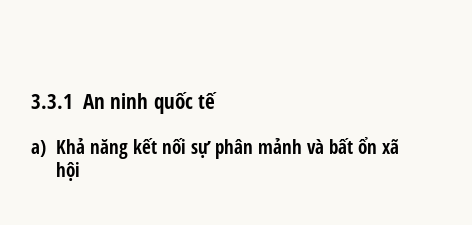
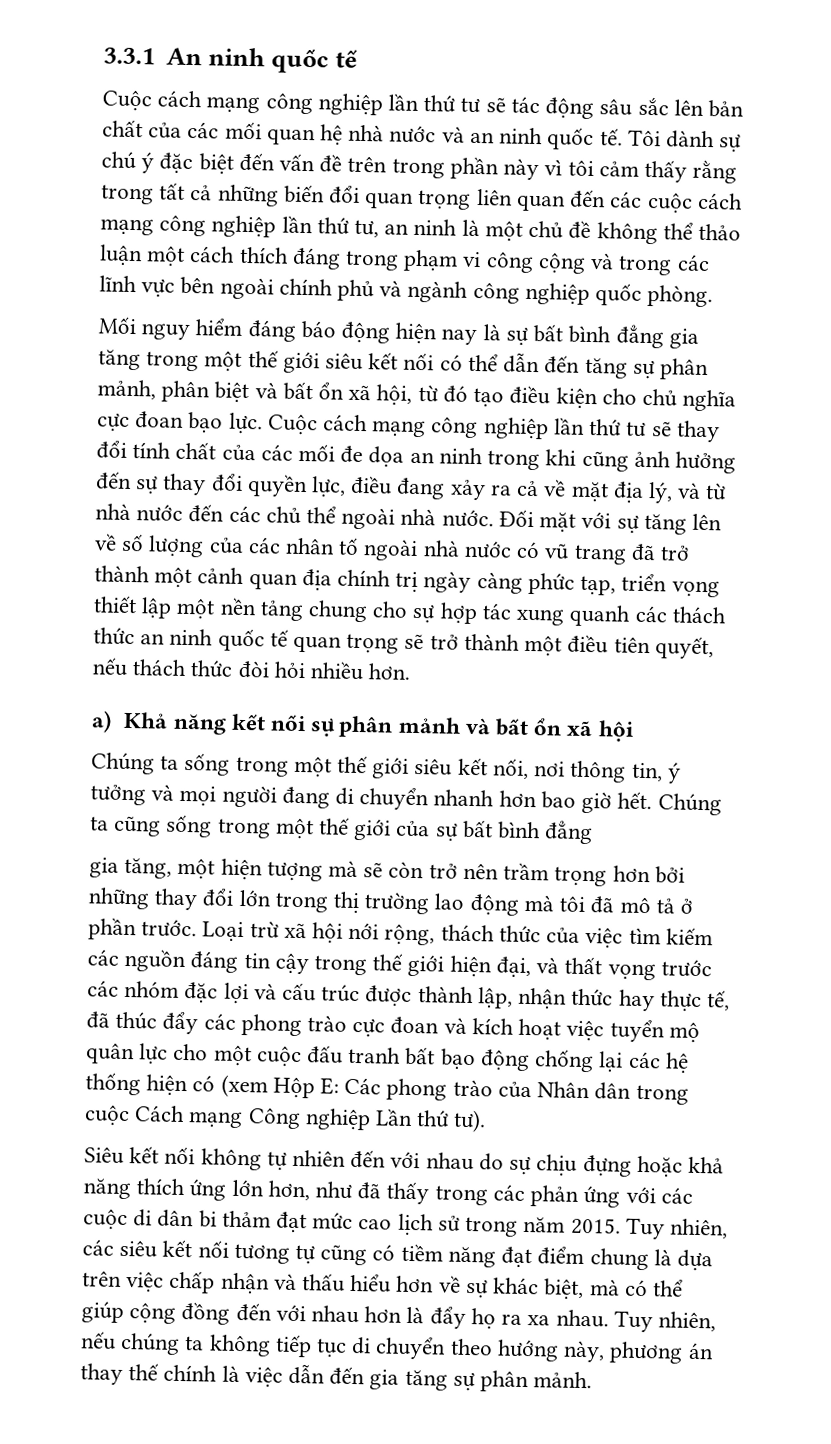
(218, 100) none -> [102,89,744,120] [102,119,742,153] [101,151,738,184] [101,182,743,214] [100,214,741,245] [99,244,710,276] [99,275,714,308] [98,316,699,349] [98,349,709,381] [97,379,737,412] [97,411,720,443] [96,440,736,474] [96,471,727,504] [95,503,722,535] [94,533,690,565] [94,565,720,598] [93,595,727,627] [93,627,714,660] [92,657,412,681] // Cuộc cách mạng công nghiệp lần thứ tư sẽ tác động sâu sắc lên bản chất của các mối quan hệ nhà nước và an ninh quốc tế. Tôi dành sự chú ý đặc biệt đến vấn đề trên trong phần này vì tôi cảm thấy rằng trong tất cả những biến đổi quan trọng liên quan đến các cuộc cách mạng công nghiệp lần thứ tư, an ninh là một chủ đề không thể thảo luận một cách thích đáng trong phạm vi công cộng và trong các lĩnh vực bên ngoài chính phủ và ngành công nghiệp quốc phòng. // Mối nguy hiểm đáng báo động hiện nay là sự bất bình đẳng gia tăng trong một thế giới siêu kết nối có thể dẫn đến tăng sự phân mảnh, phân biệt và bất ổn xã hội, từ đó tạo điều kiện cho chủ nghĩa cực đoan bạo lực. Cuộc cách mạng công nghiệp lần thứ tư sẽ thay đổi tính chất của các mối đe dọa an ninh trong khi cũng ảnh hưởng đến sự thay đổi quyền lực, điều đang xảy ra cả về mặt địa lý, và từ nhà nước đến các chủ thể ngoài nhà nước. Đối mặt với sự tăng lên về số lượng của các nhân tố ngoài nhà nước có vũ trang đã trở thành một cảnh quan địa chính trị ngày càng phức tạp, triển vọng thiết lập một nền tảng chung cho sự hợp tác xung quanh các thách thức an ninh quốc tế quan trọng sẽ trở thành một điều tiên quyết, nếu thách thức đòi hỏi nhiều hơn.
(81, 171) none -> [91,752,681,784] [90,784,722,816] [90,814,594,845] [89,857,685,887] [88,887,693,916] [88,917,713,949] [87,948,712,981] [87,980,730,1013] [86,1011,700,1044] [85,1042,689,1074] [85,1072,689,1105] [84,1104,487,1133] [84,1146,724,1178] [83,1178,693,1208] [83,1208,728,1240] [82,1239,713,1272] [82,1270,683,1301] [81,1301,716,1333] [81,1331,714,1364] [80,1363,593,1393] // Chúng ta sống trong một thế giới siêu kết nối, nơi thông tin, ý tưởng và mọi người đang di chuyển nhanh hơn bao giờ hết. Chúng ta cũng sống trong một thế giới của sự bất bình đẳng // gia tăng, một hiện tượng mà sẽ còn trở nên trầm trọng hơn bởi những thay đổi lớn trong thị trường lao động mà tôi đã mô tả ở phần trước. Loại trừ xã hội nới rộng, thách thức của việc tìm kiếm các nguồn đáng tin cậy trong thế giới hiện đại, và thất vọng trước các nhóm đặc lợi và cấu trúc được thành lập, nhận thức hay thực tế, đã thúc đẩy các phong trào cực đoan và kích hoạt việc tuyển mộ quân lực cho một cuộc đấu tranh bất bạo động chống lại các hệ thống hiện có (xem Hộp E: Các phong trào của Nhân dân trong cuộc Cách mạng Công nghiệp Lần thứ tư). // Siêu kết nối không tự nhiên đến với nhau do sự chịu đựng hoặc khả năng thích ứng lớn hơn, như đã thấy trong các phản ứng với các cuộc di dân bi thảm đạt mức cao lịch sử trong năm 2015. Tuy nhiên, các siêu kết nối tương tự cũng có tiềm năng đạt điểm chung là dựa trên việc chấp nhận và thấu hiểu hơn về sự khác biệt, mà có thể giúp cộng đồng đến với nhau hơn là đẩy họ ra xa nhau. Tuy nhiên, nếu chúng ta không tiếp tục di chuyển theo hướng này, phương án thay thế chính là việc dẫn đến gia tăng sự phân mảnh.

